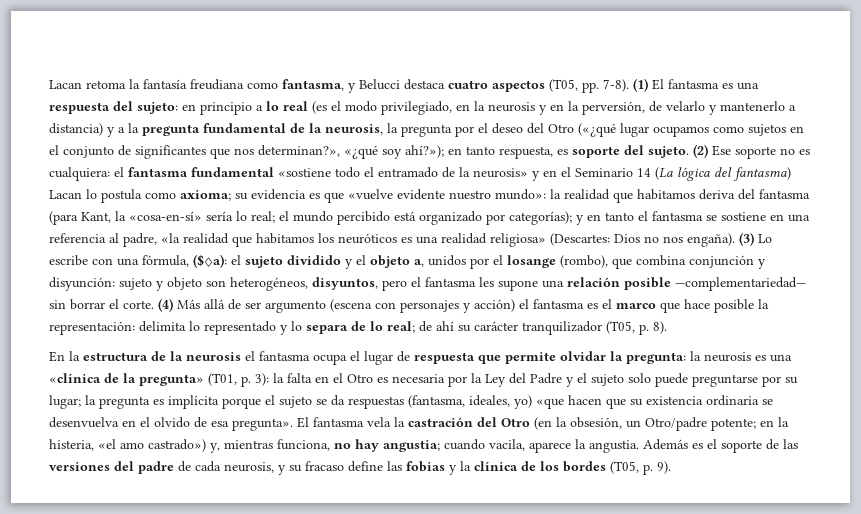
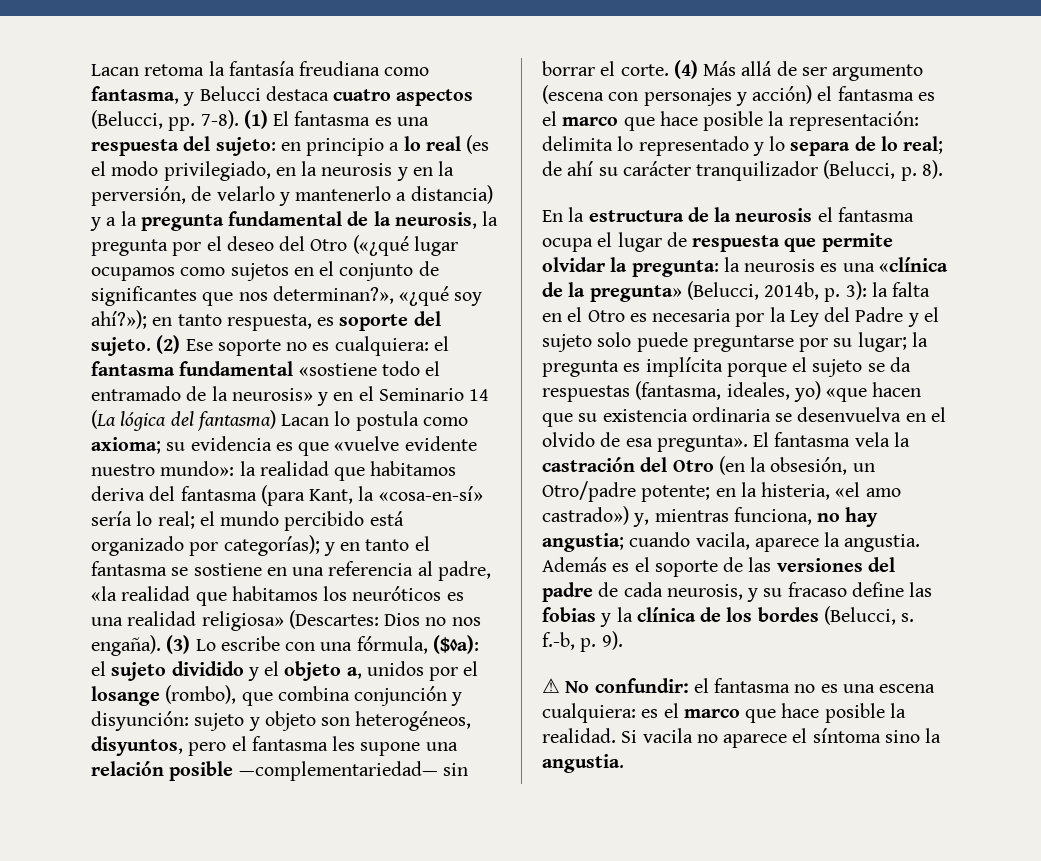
[549,79,578,92] (T05, -> [91,110,163,129] (Belucci,
[606,321,635,334] (T05, -> [823,160,896,179] (Belucci,
[208,373,237,386] (T01, -> [686,281,820,300] (Belucci, 2014b,
[610,461,639,474] (T05, -> [823,606,915,625] [542,632,575,650] (Belucci, s. f.-b,
(671, 467) none -> [542,678,936,693] [542,703,906,723] [542,728,942,748] [542,754,624,773] // ⚠ No confundir: el fantasma no es una escena cualquiera: es el marco que hace posible la realidad. Si vacila no aparece el síntoma sino la angustia.

